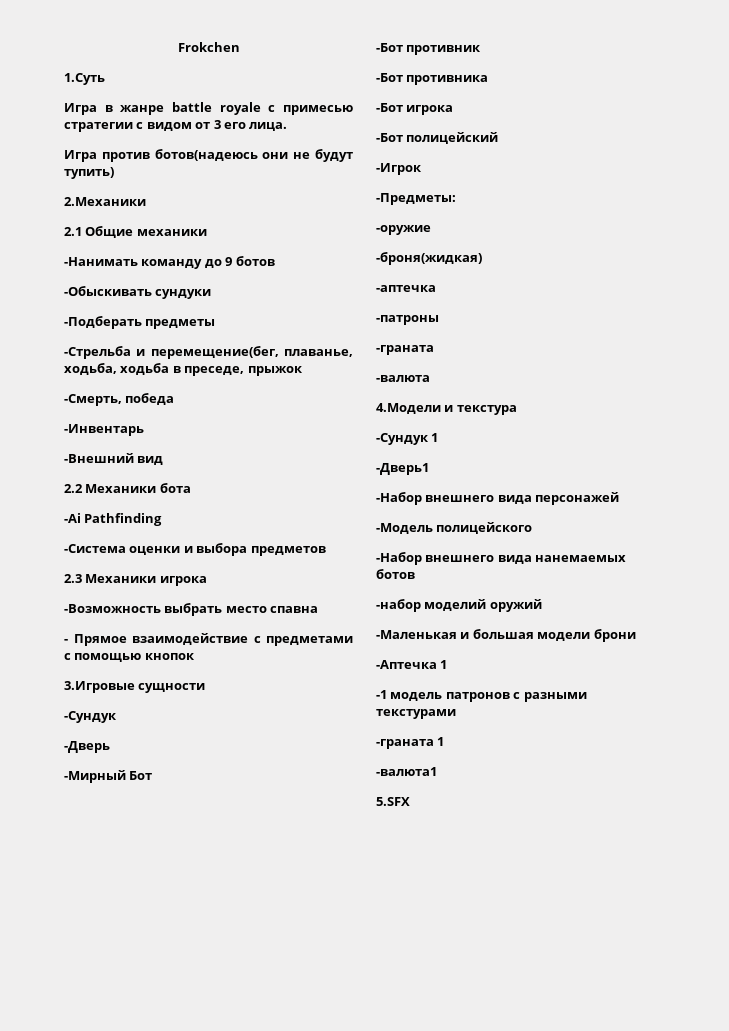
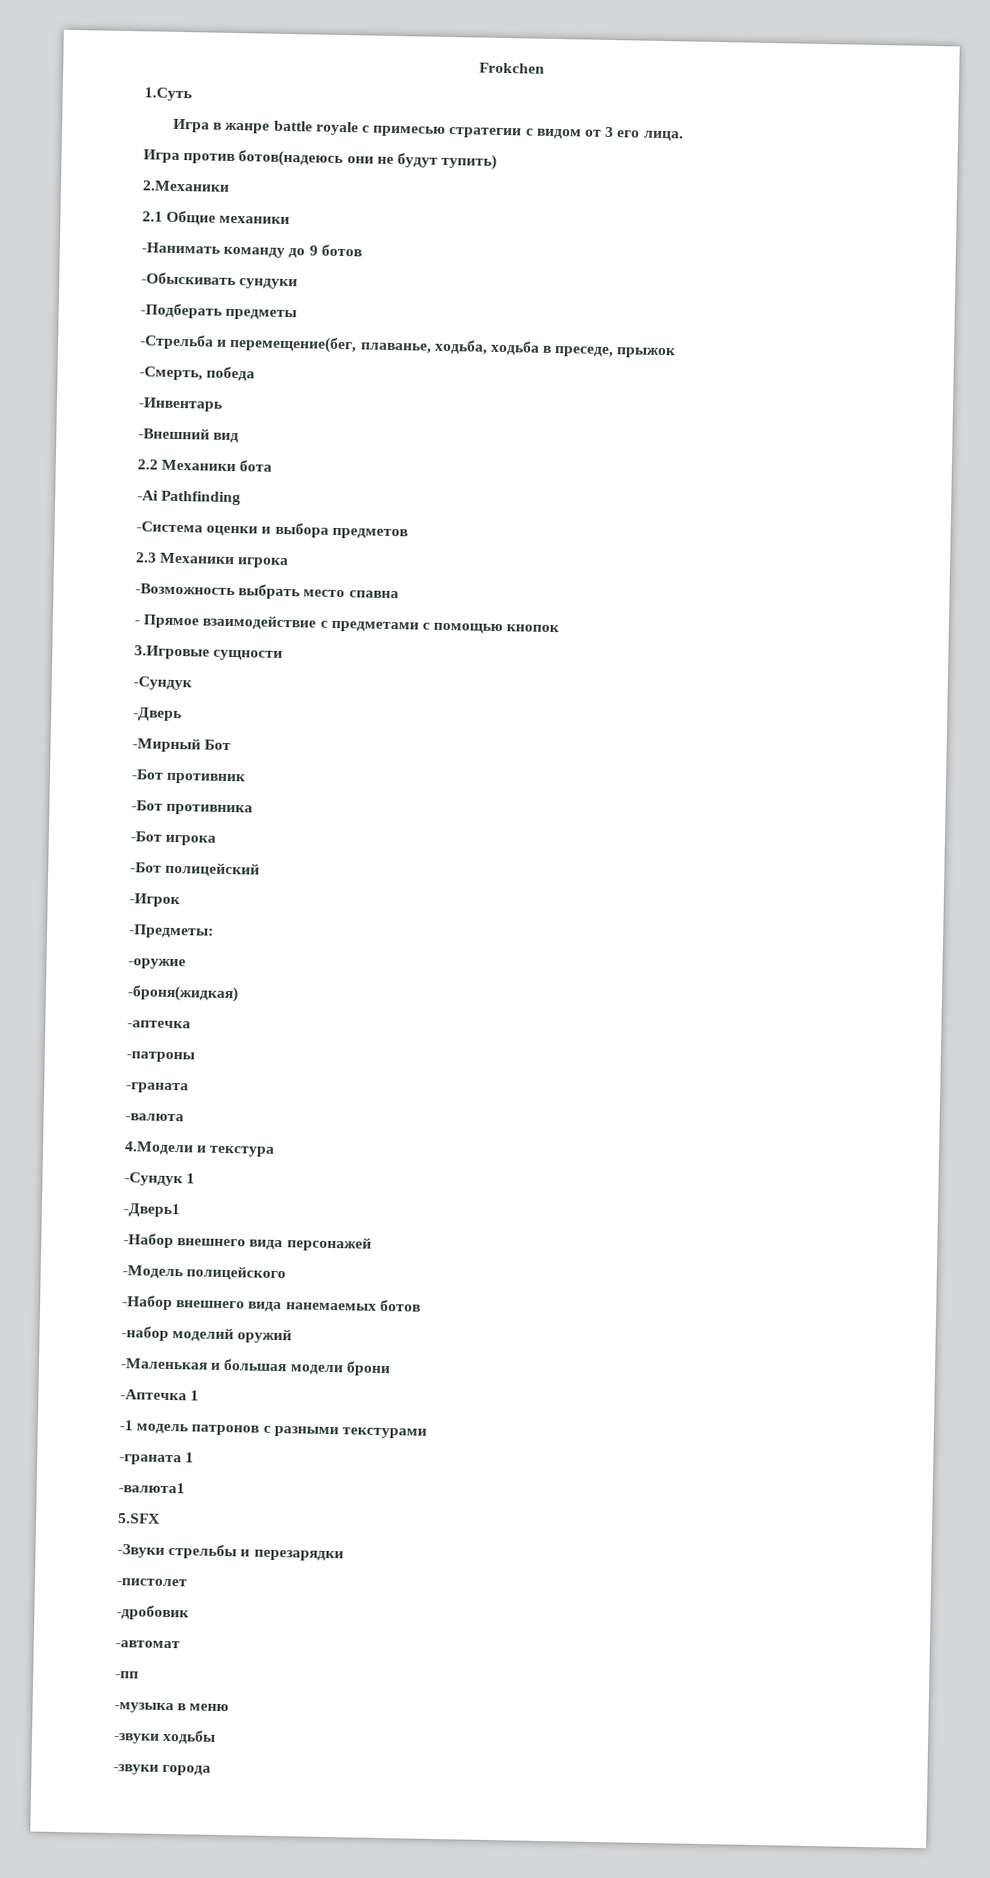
(410, 801) none -> [117,1544,344,1562] [116,1578,187,1587] [116,1605,189,1621] [115,1640,180,1649] [115,1671,139,1679] [114,1702,230,1714] [113,1729,217,1745] [113,1764,212,1776] // -Звуки стрельбы и перезарядки // -пистолет // -дробовик // -автомат // -пп // -музыка в меню // -звуки ходьбы // -звуки города

